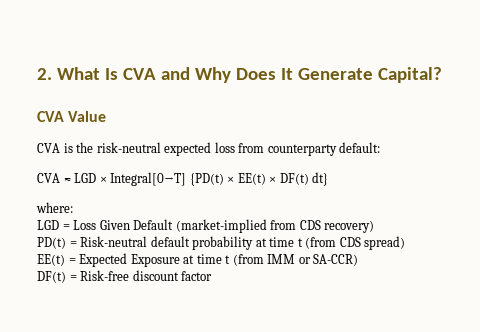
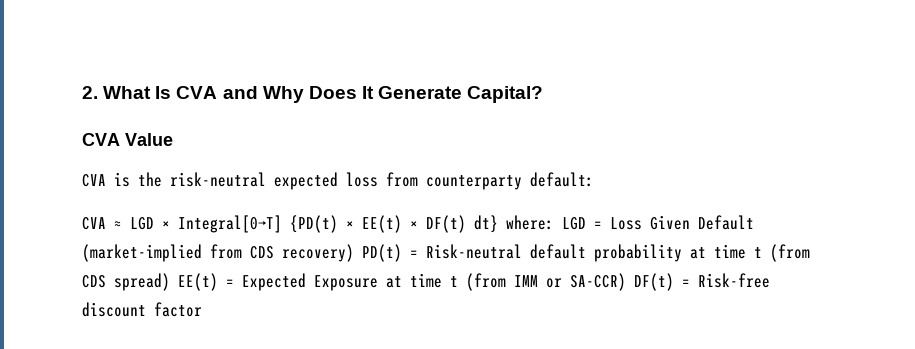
(329, 179) // -> (498, 224) none
(73, 207) // -> (554, 222) none
(375, 226) // -> (354, 253) none
(406, 243) // -> (170, 282) none
(359, 260) // -> (626, 282) none

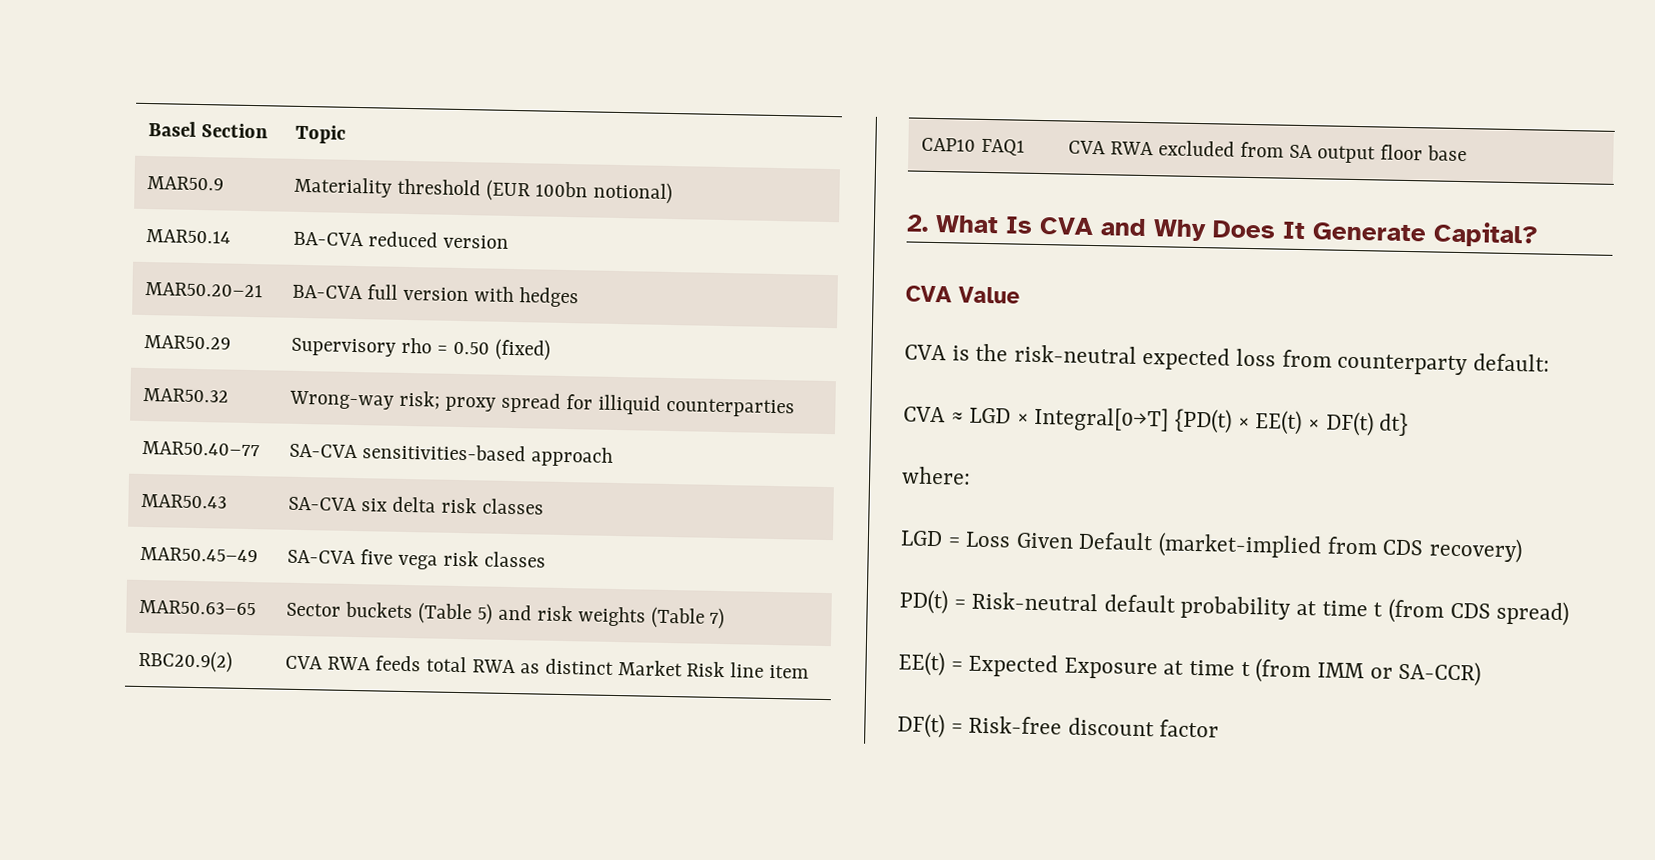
(82, 92) none -> [147,121,268,139] [294,124,346,144] [146,176,224,191] [293,176,673,205] [145,228,231,244] [292,231,509,249] [144,281,263,298] [291,284,579,308] [143,334,231,350] [290,337,551,361] [142,387,229,403] [288,390,795,418] [141,440,260,457] [288,443,613,467] [140,493,227,509] [287,496,544,515] [139,546,258,563] [286,549,546,570] [138,599,256,616] [285,601,726,630] [137,649,233,673] [284,655,810,679] [920,137,1025,156] [1067,140,1467,164] Basel Section | Topic // MAR50.9 | Materiality threshold (EUR 100bn notional) // MAR50.14 | BA-CVA reduced version // MAR50.20–21 | BA-CVA full version with hedges // MAR50.29 | Supervisory rho = 0.50 (fixed) // MAR50.32 | Wrong-way risk; proxy spread for illiquid counterparties // MAR50.40–77 | SA-CVA sensitivities-based approach // MAR50.43 | SA-CVA six delta risk classes // MAR50.45–49 | SA-CVA five vega risk classes // MAR50.63–65 | Sector buckets (Table 5) and risk weights (Table 7) // RBC20.9(2) | CVA RWA feeds total RWA as distinct Market Risk line item // CAP10 FAQ1 | CVA RWA excluded from SA output floor base //
(498, 224) none -> (1409, 424) //
(554, 222) none -> (971, 475) //
(354, 253) none -> (1523, 550) //
(170, 282) none -> (1570, 613) //
(626, 282) none -> (1482, 673) //

